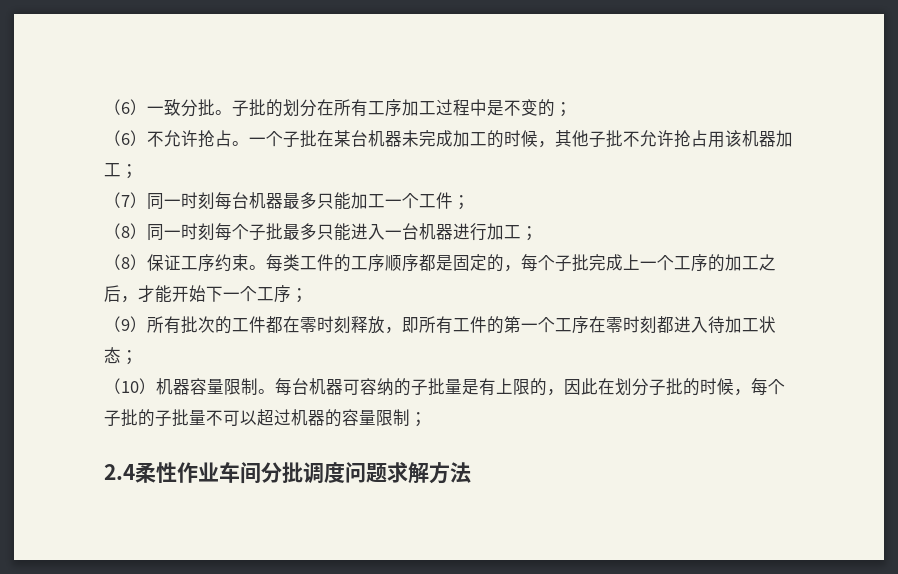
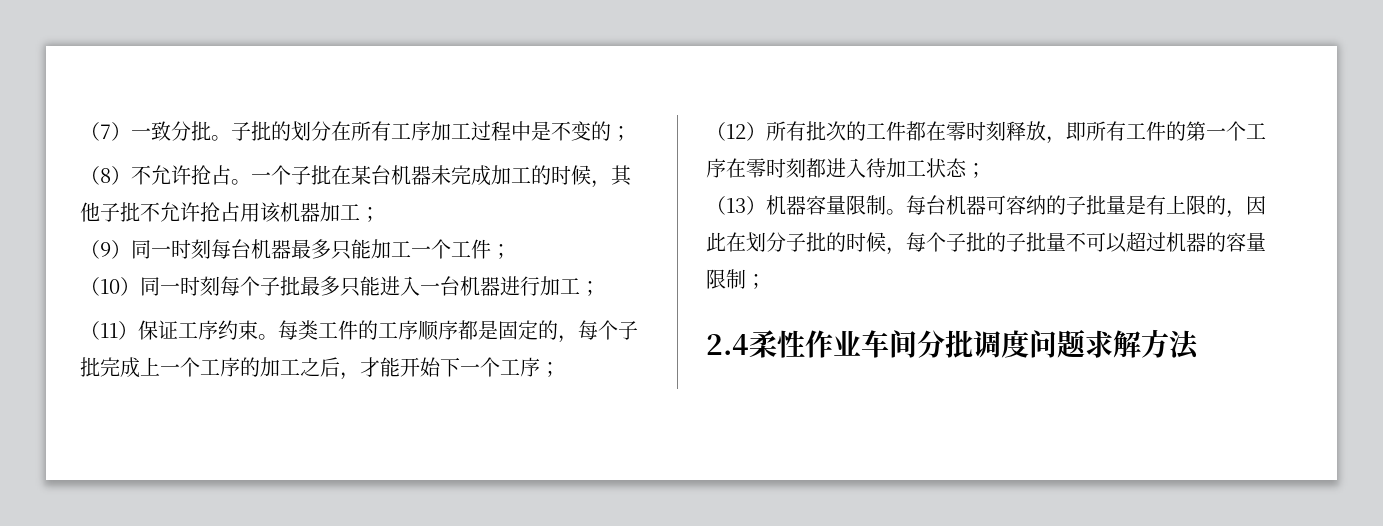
[104,99,130,115] （6 -> [80,122,111,141] （7
[121,133,130,145] 6 -> [100,168,111,183] 8
[121,195,130,207] 7 -> [100,242,111,257] 9
[121,226,130,238] 8 -> [100,279,120,294] 10
[121,257,130,269] 8 -> [100,323,118,338] 11
[121,319,130,331] 9 -> [726,124,746,139] 12
[121,381,139,393] 10 -> [726,198,746,213] 13

